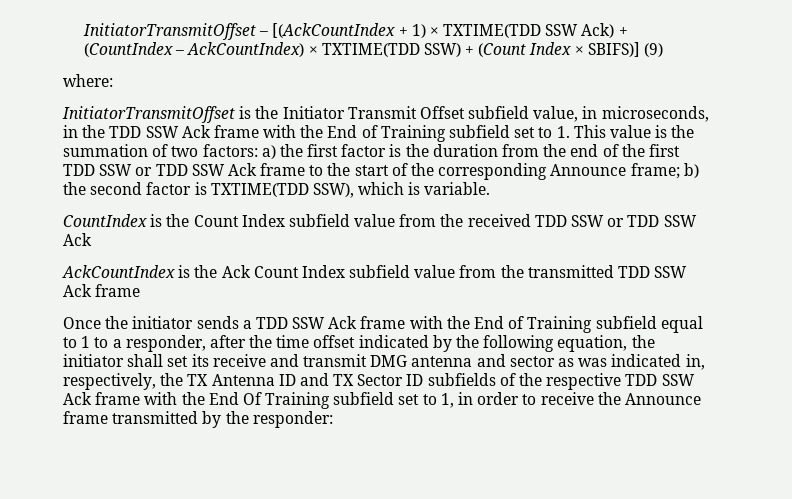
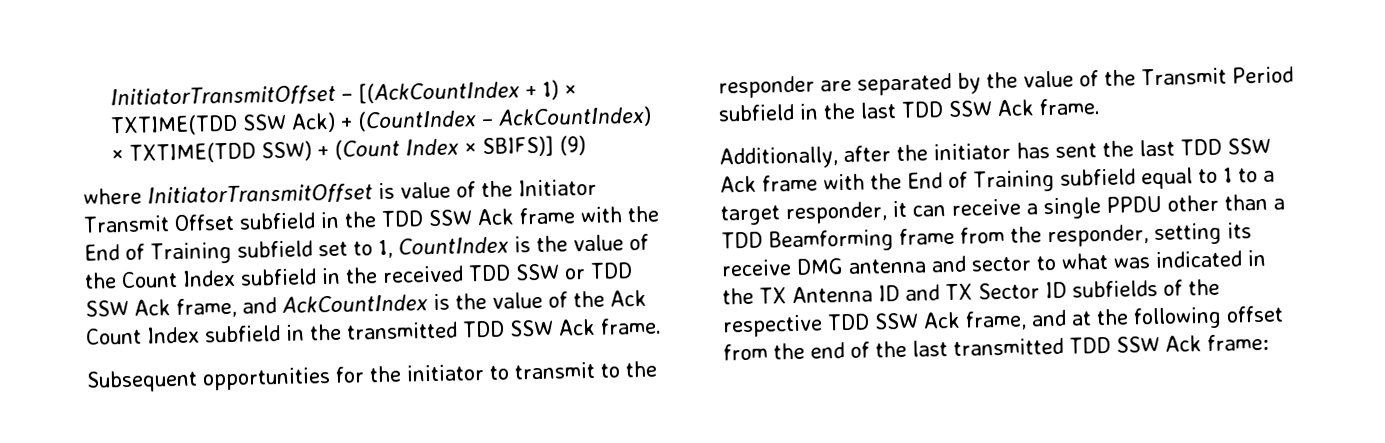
[63,74,113,87] where: // -> [83,187,142,205] where
(252, 112) none -> [399,181,476,199] value of
[533,106,709,122] value, in microseconds, -> (316, 221) none
[556,125,695,138] [63,144,680,159] [63,163,699,180] [63,182,491,198] [63,214,163,227] 1. This value is the summation of two factors: a) the first factor is the duration from the end of the first TDD SSW or TDD SSW Ack frame to the start of the corresponding Announce frame; b) the second factor is TXTIME(TDD SSW), which is variable. // CountIndex is -> [377,233,649,259] 1, CountIndex is the value of
[354,214,437,227] value from -> [321,267,341,285] in
(92, 239) // -> [176,297,277,319] frame, and
(218, 271) none -> [492,290,605,309] value of the
[414,265,497,278] value from -> [285,324,305,341] in
[95,284,141,297] [63,316,252,329] frame // Once the initiator sends a -> [600,317,662,335] [86,360,658,393] [718,66,1294,99] [718,98,1100,122] [719,139,1175,170] frame. // Subsequent opportunities for the initiator to transmit to the responder are separated by the value of the Transmit Period subfield in the last TDD SSW Ack frame. // Additionally, after the initiator has sent the last
[125,335,655,352] [63,354,705,370] [63,373,156,390] responder, after the time offset indicated by the following equation, the initiator shall set its receive and transmit DMG antenna and sector as was indicated in, respectively, -> [720,193,1285,226] [721,222,1252,253] [721,249,1266,277] target responder, it can receive a single PPDU other than a TDD Beamforming frame from the responder, setting its receive DMG antenna and sector to what was indicated in
[95,392,701,409] [63,411,333,428] frame with the End Of Training subfield set to 1, in order to receive the Announce frame transmitted by the responder: -> [965,305,1284,331] [723,333,1269,361] frame, and at the following offset from the end of the last transmitted TDD SSW Ack frame:

